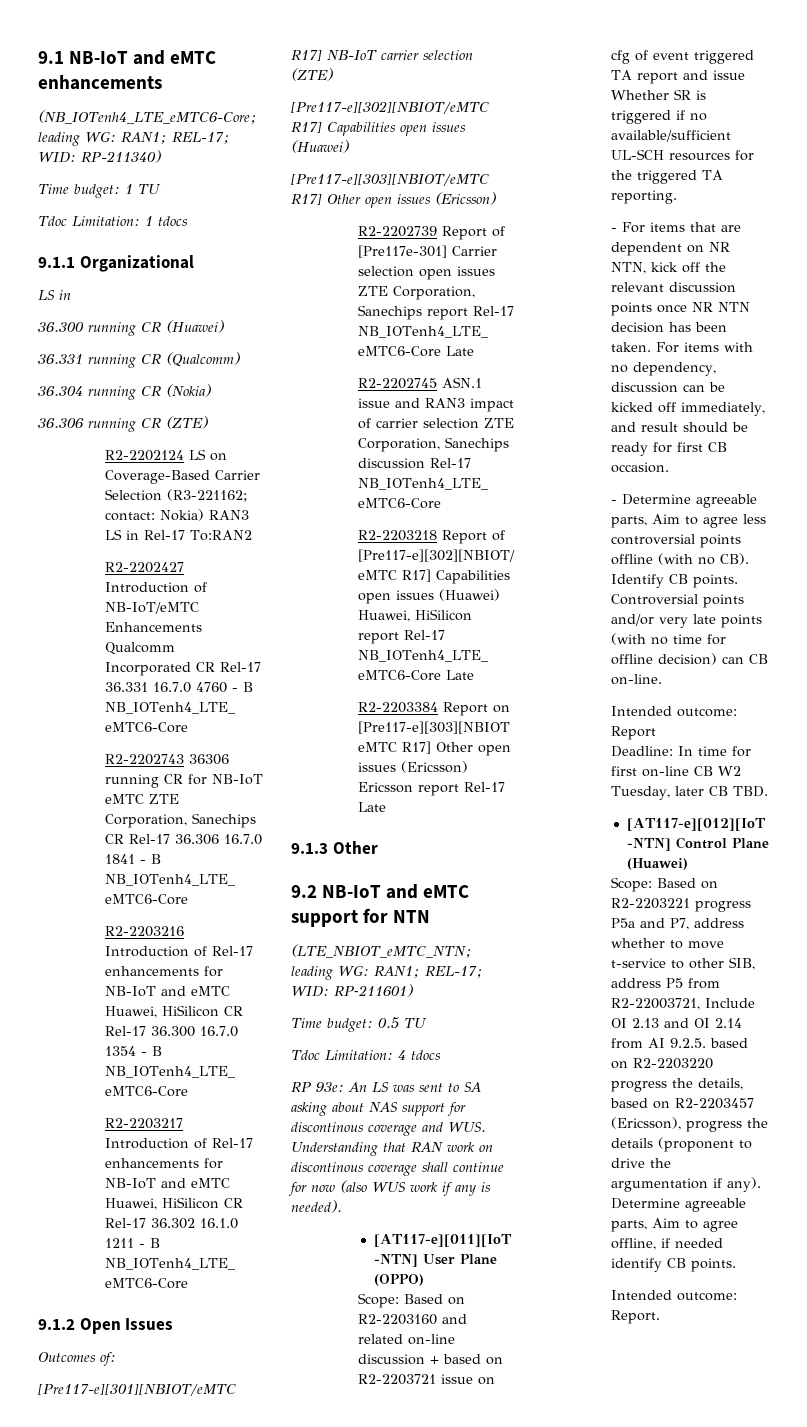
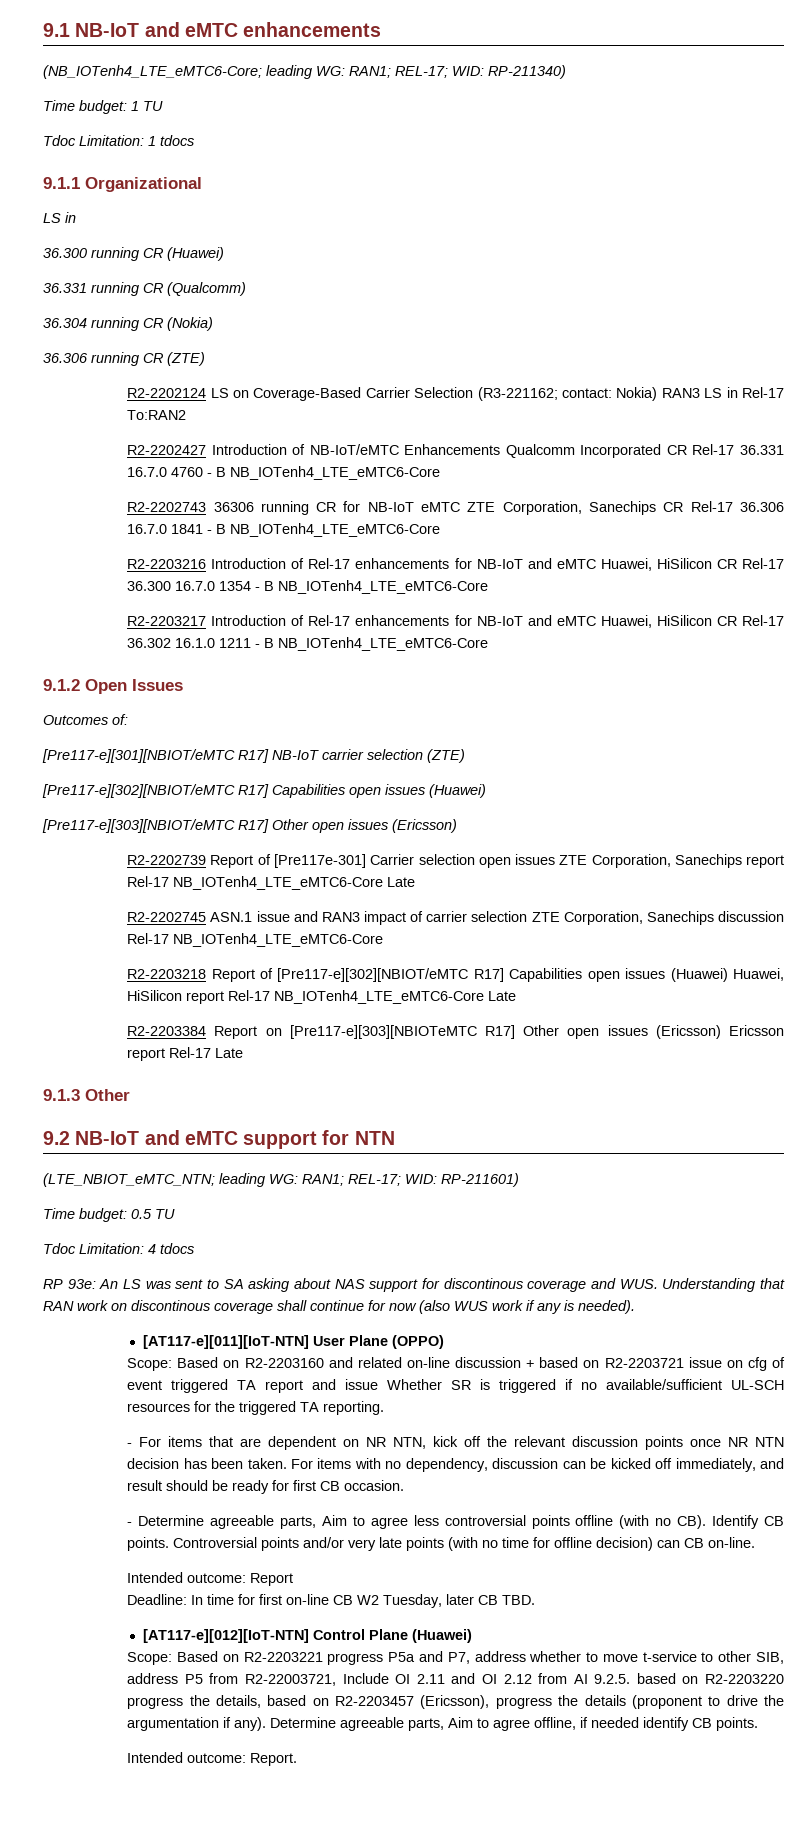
[631,1018,659,1028] 2.13 -> [416,1674,445,1684] 2.11
[714,1018,742,1028] 2.14 -> [503,1674,532,1684] 2.12

